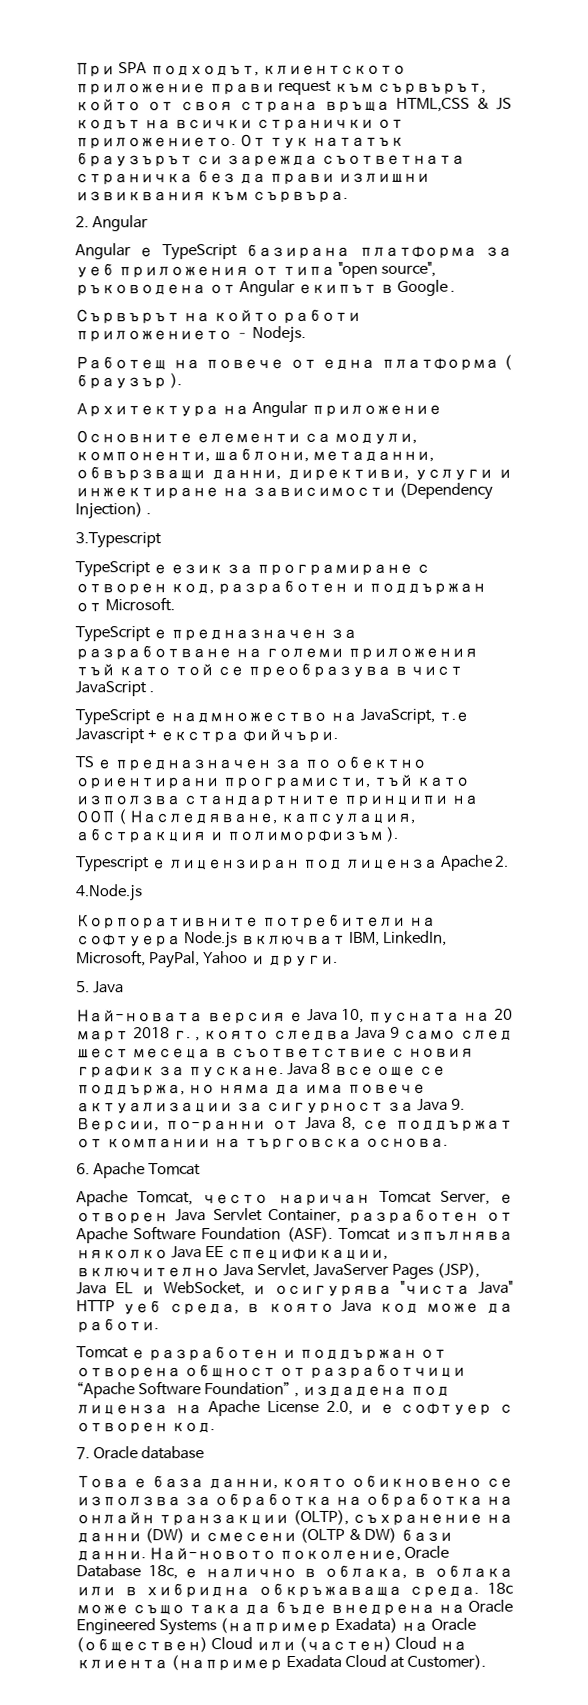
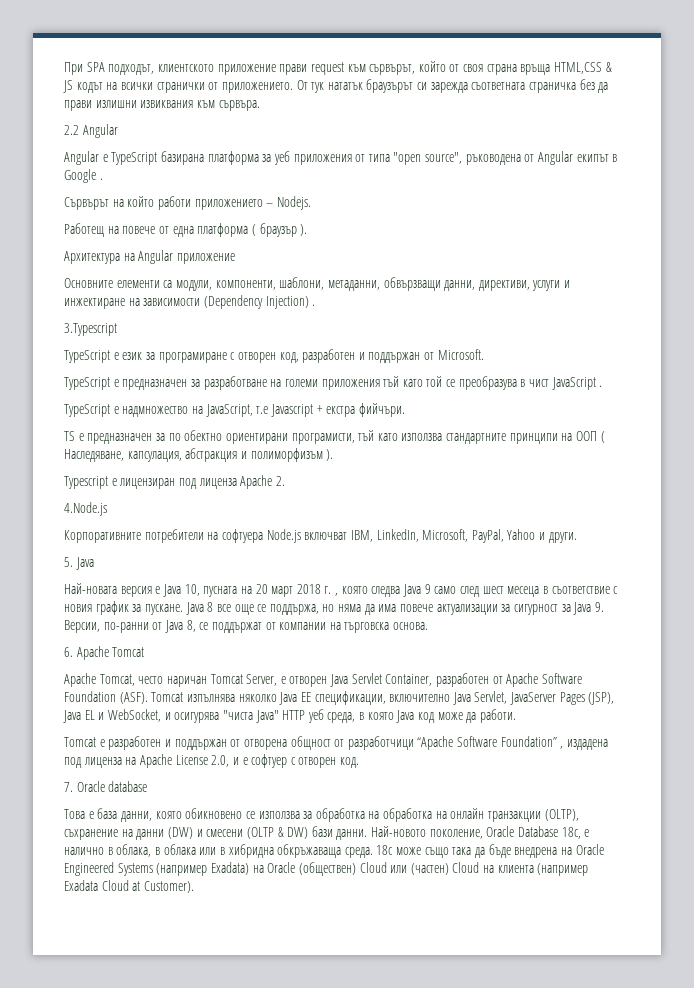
[75,216,89,228] 2. -> [64,125,79,135] 2.2

